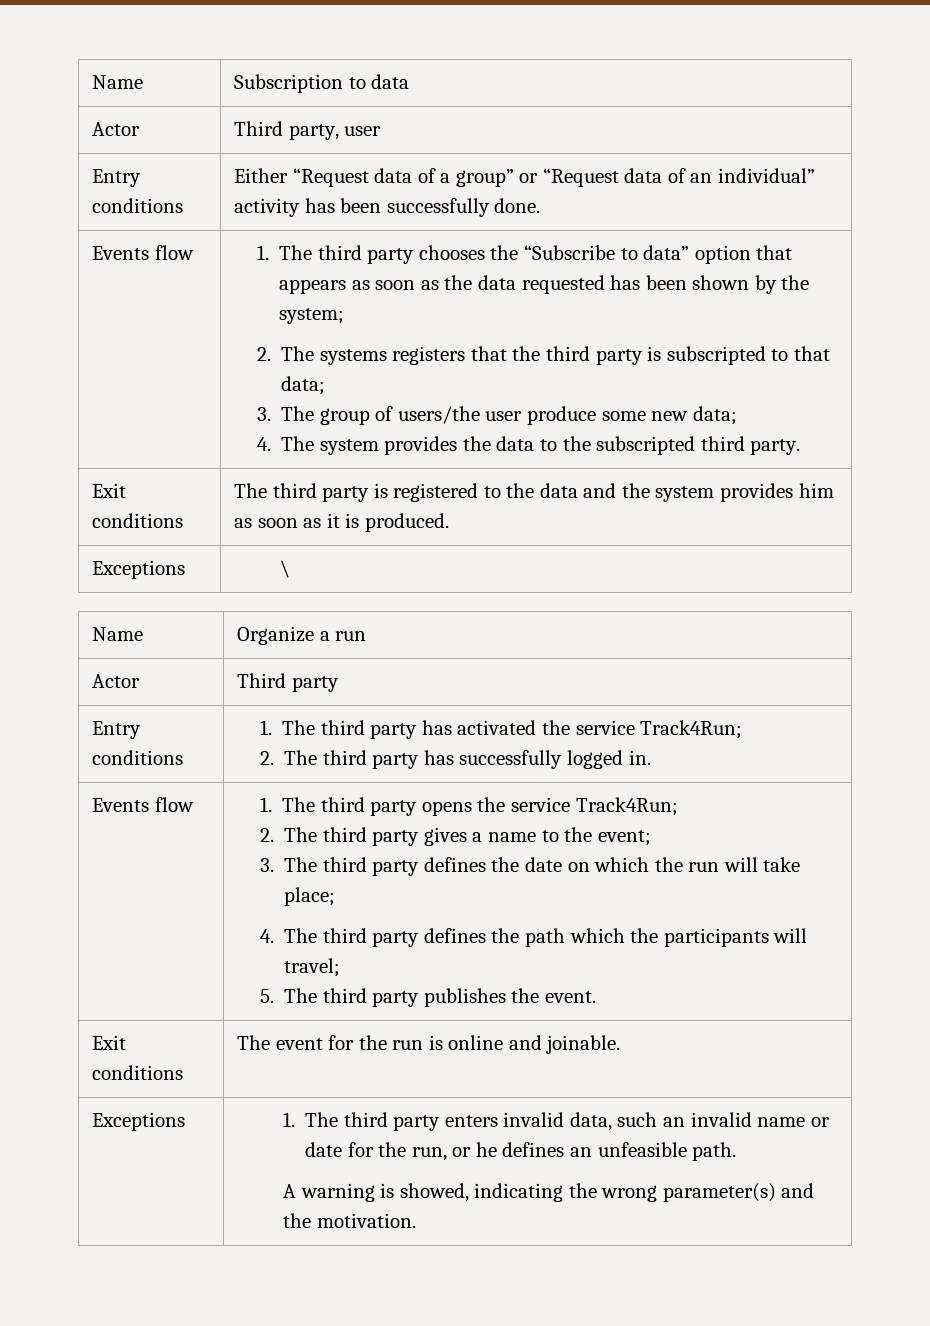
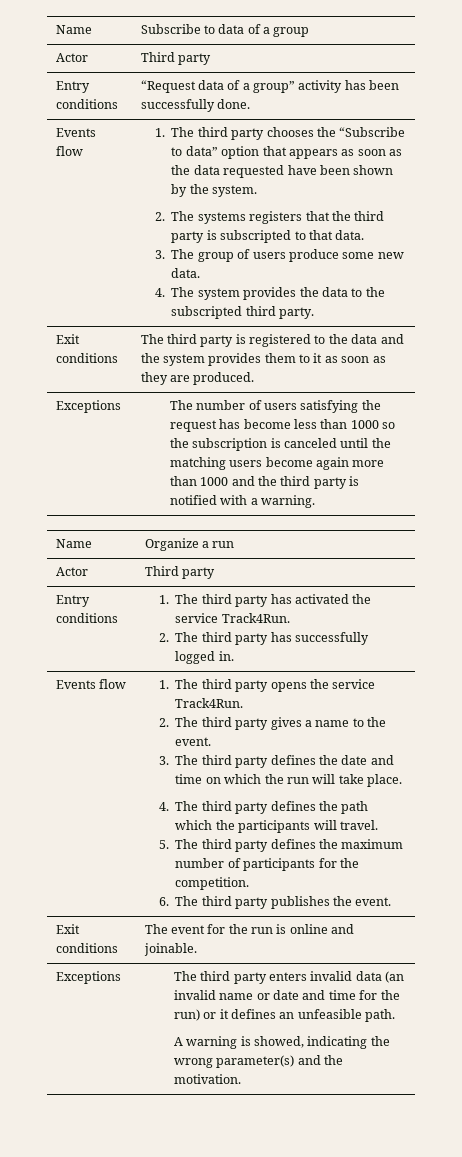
[92,75,144,89] [234,74,344,93] Name | Subscription -> [55,25,92,34] [140,24,201,34] Name | Subscribe
[92,122,141,136] [234,121,382,140] [92,169,142,187] [92,198,184,213] [234,168,289,183] // Actor | Third party, user // Entry conditions | Either -> [247,24,310,37] [55,53,88,62] [140,52,211,65] [55,81,90,93] [55,99,118,109] of a group // Actor | Third party // Entry conditions |
[519,168,816,187] or “Request data of an individual” -> (296, 87) none
[610,275,641,290] has -> [287,165,317,175] have
[279,308,345,324] system; -> [212,185,258,197] system.
[281,376,326,395] data; -> [335,230,365,240] data.
[397,406,523,424] users/the user -> [252,252,286,259] users
[692,406,737,425] data; -> [171,268,201,278] data.
[798,483,834,498] [234,513,360,528] him as soon as it is -> [264,353,386,363] [140,372,190,385] them to it as soon as they are
[279,560,290,578] \ -> [169,400,381,413] [169,419,396,432] [169,438,391,451] [169,457,385,470] [169,476,360,489] [169,495,316,508] The number of users satisfying the request has become less than 1000 so the subscription is canceled until the matching users become again more than 1000 and the third party is notified with a warning.
[640,720,743,739] Track4Run; -> [221,613,290,623] Track4Run.
[575,797,678,816] Track4Run; -> [175,698,244,708] Track4Run.
[597,830,651,846] event; -> [175,737,212,746] event.
(562, 864) none -> [370,755,394,765] [175,774,203,784] and time
[284,887,336,906] place; -> [367,774,403,787] place.
[284,958,341,977] [260,989,275,1003] travel; // 5. -> [339,820,378,830] [159,839,404,852] [175,858,359,871] [175,877,250,890] [159,897,170,906] travel. // 5. The third party defines the maximum number of participants for the competition. // 6.
[282,1112,295,1127] 1. -> (121, 977) none
[569,1112,685,1131] data, such an -> [355,971,405,983] data (an
[347,1142,497,1161] for the run, or he -> [302,990,400,1000] [173,1009,229,1021] and time for the run) or it

